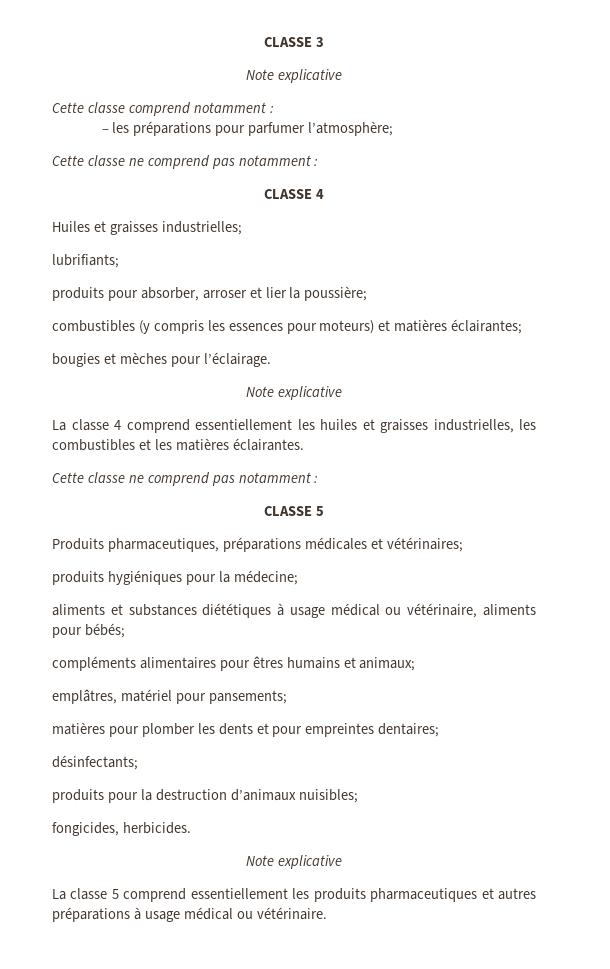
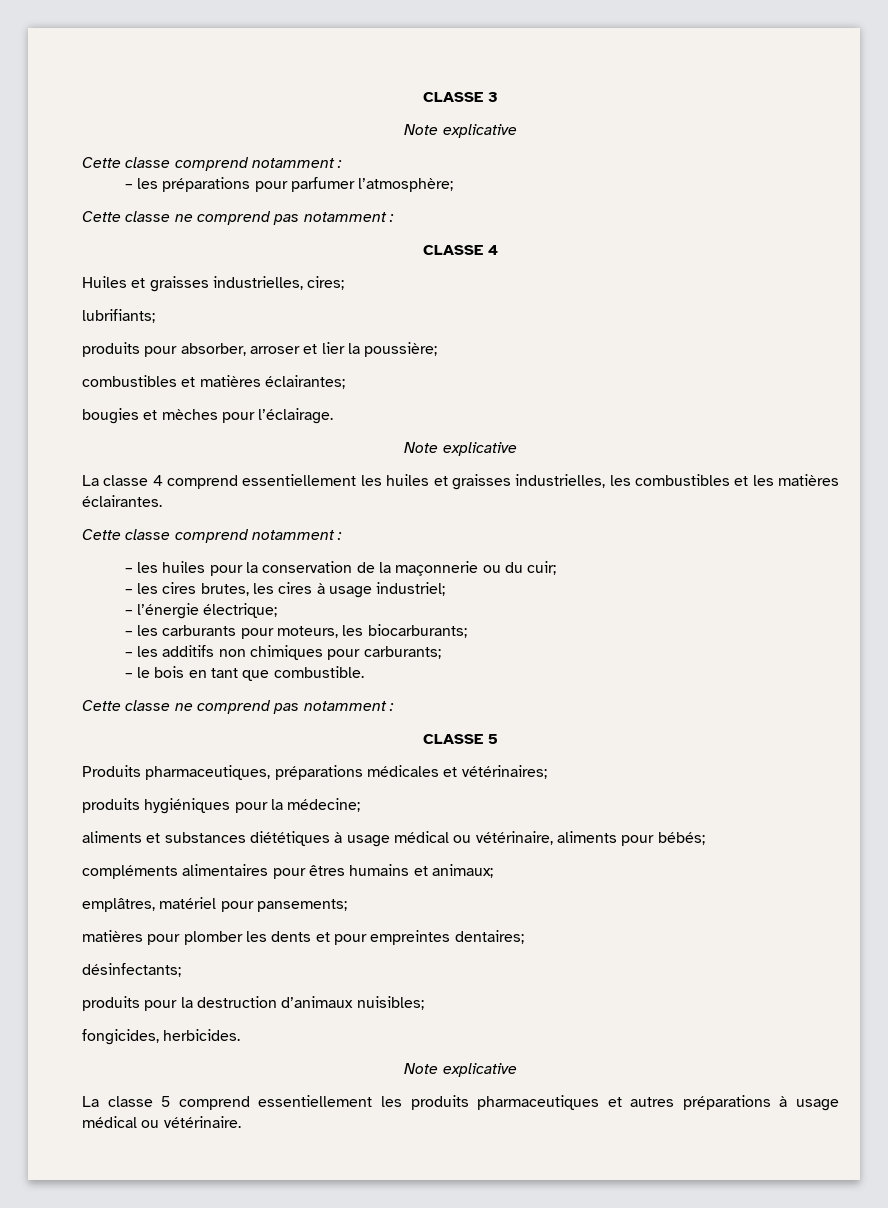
[161,221,242,235] industrielles; -> [212,276,345,290] industrielles, cires;
[138,320,375,334] (y compris les essences pour moteurs) -> (177, 381) none
(304, 444) none -> [82,529,343,543] [124,561,557,576] [124,582,446,598] [124,603,278,619] [124,624,467,639] [124,645,441,660] [124,666,364,681] // Cette classe comprend notamment : // – les huiles pour la conservation de la maçonnerie ou du cuir; // – les cires brutes, les cires à usage industriel; // – l’énergie électrique; // – les carburants pour moteurs, les biocarburants; // – les additifs non chimiques pour carburants; // – le bois en tant que combustible.

